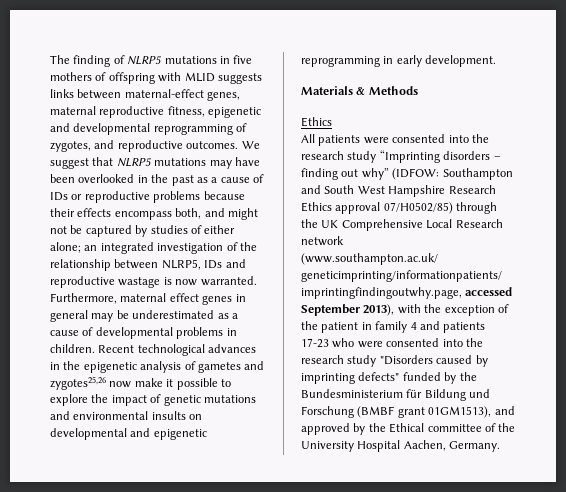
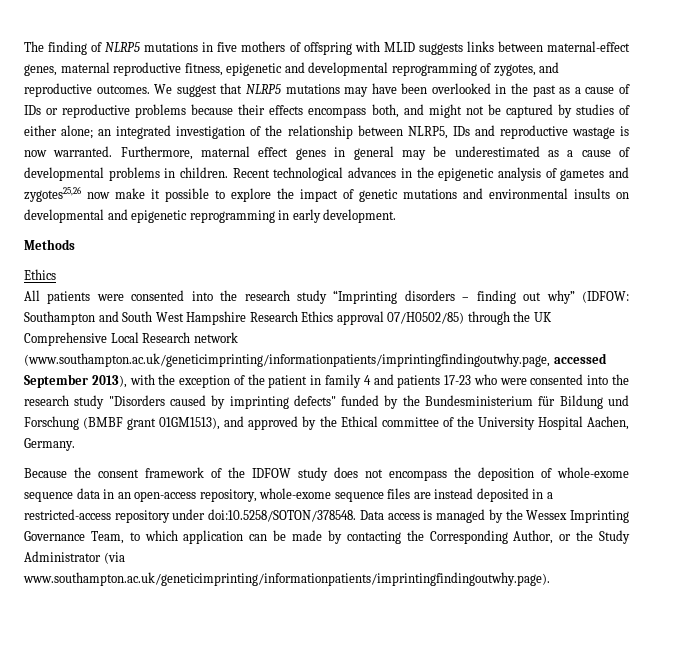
[301,86,366,95] Materials & -> (397, 216) none
(501, 446) none -> [24,467,629,481] [24,488,553,502] [24,509,630,523] [24,530,631,544] [24,551,125,564] [23,572,550,586] // Because the consent framework of the IDFOW study does not encompass the deposition of whole-exome sequence data in an open-access repository, whole-exome sequence files are instead deposited in a restricted-access repository under doi:10.5258/SOTON/378548. Data access is managed by the Wessex Imprinting Governance Team, to which application can be made by contacting the Corresponding Author, or the Study Administrator (via www.southampton.ac.uk/geneticimprinting/informationpatients/imprintingfindingoutwhy.page).

